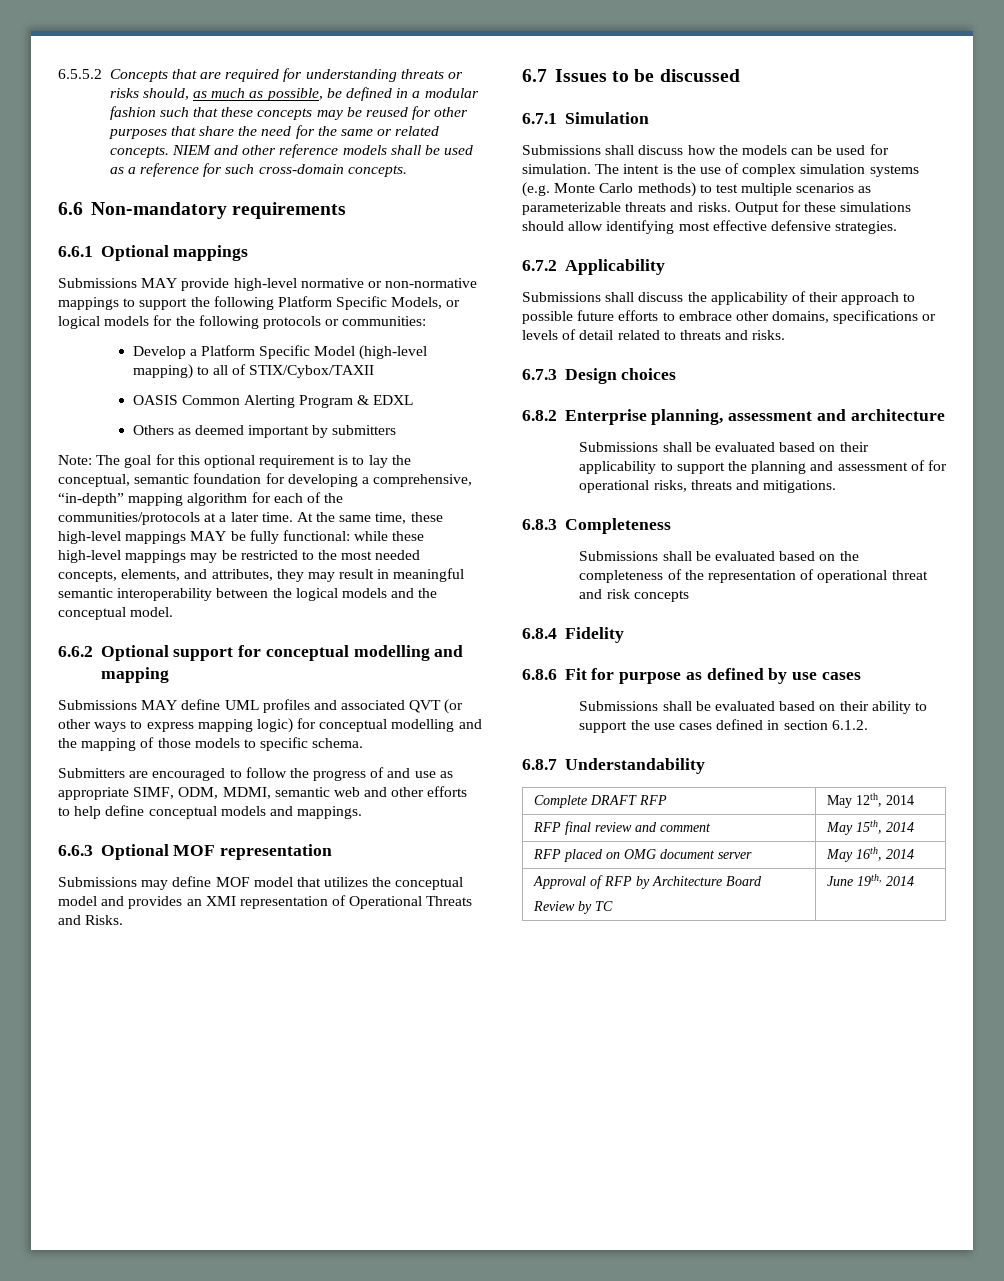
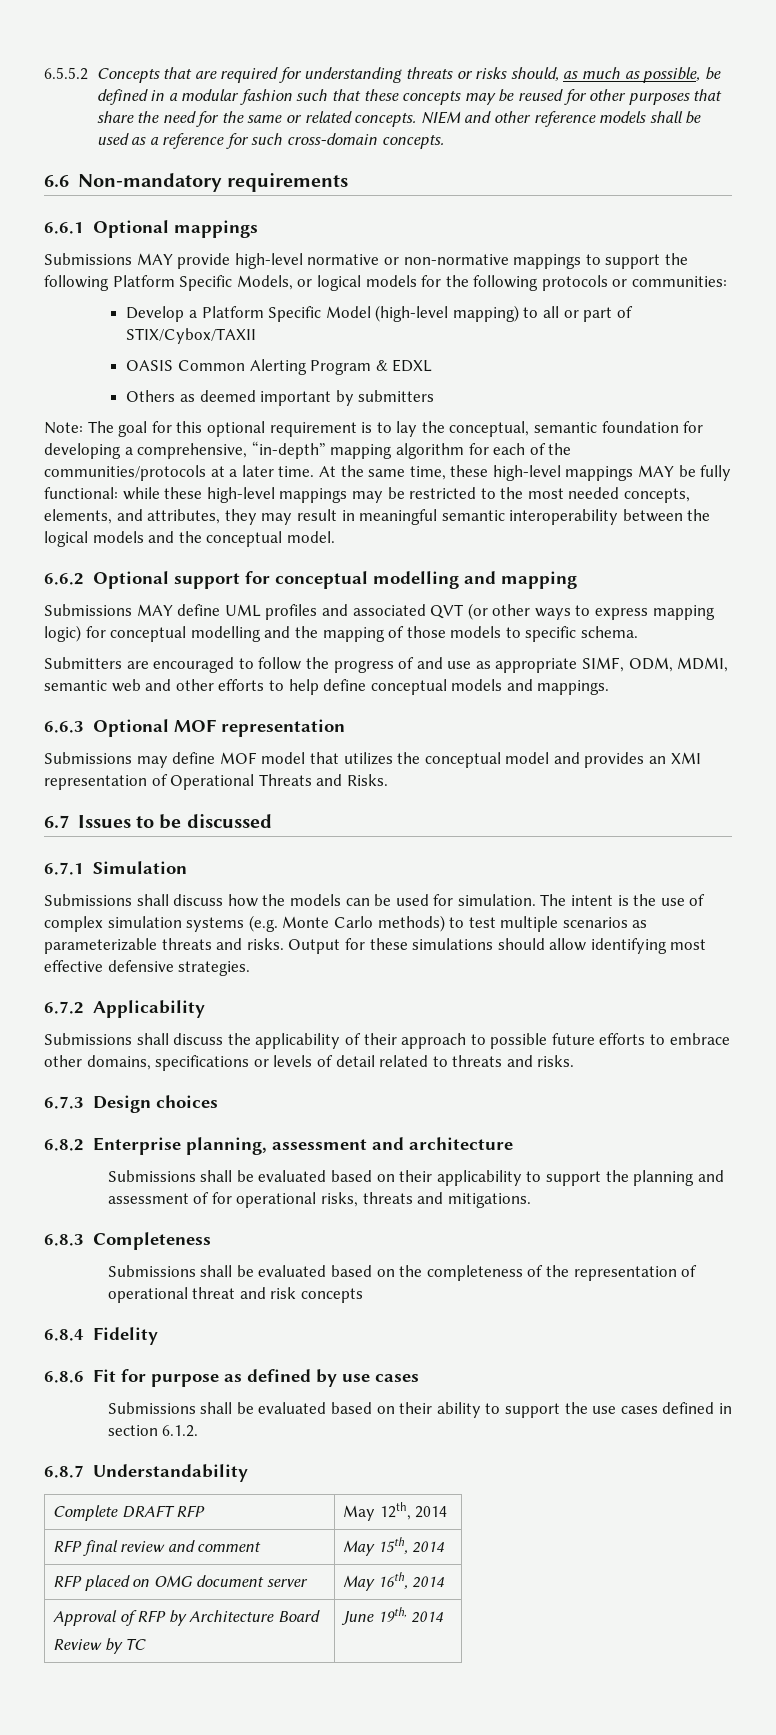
(228, 370) none -> [563,307,613,322] or part

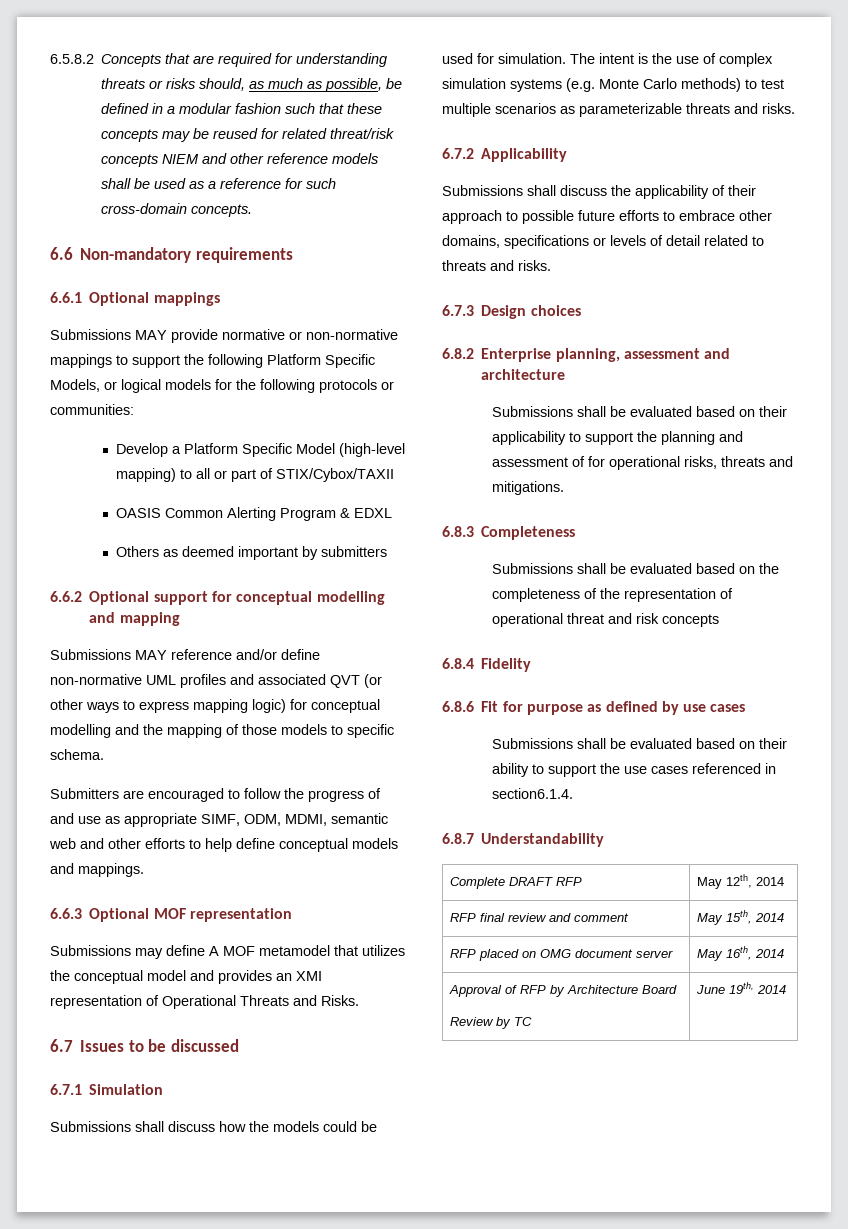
[44,67,88,80] 6.5.5.2 -> [50,54,94,64] 6.5.8.2
[589,89,723,105] [96,111,417,127] other purposes that share the need for the same or related concepts. -> [282,128,395,139] [101,154,159,167] related threat/risk concepts
[234,253,303,269] high-level -> (218, 336) none
[44,421,704,437] [44,441,572,459] [44,465,732,481] [44,487,691,503] [44,509,711,525] [44,531,335,547] // Note: The goal for this optional requirement is to lay the conceptual, semantic foundation for developing a comprehensive, “in-depth” mapping algorithm for each of the communities/protocols at a later time. At the same time, these high-level mappings MAY be fully functional: while these high-level mappings may be restricted to the most needed concepts, elements, and attributes, they may result in meaningful semantic interoperability between the logical models and the conceptual model. -> (387, 551) none
[177,604,221,616] define -> [171,649,320,660] [50,674,142,685] reference and/or define non-normative
[219,752,306,764] MOF model -> [209,945,330,956] A MOF metamodel
[345,898,370,906] can -> [323,1121,357,1132] could
[288,938,707,954] [44,960,251,976] Output for these simulations should allow identifying most effective defensive strategies. -> (795, 108) none
[662,1402,732,1414] [107,1425,199,1437] defined in section 6.1.2. -> [691,763,776,774] [491,788,573,799] referenced in section6.1.4.

